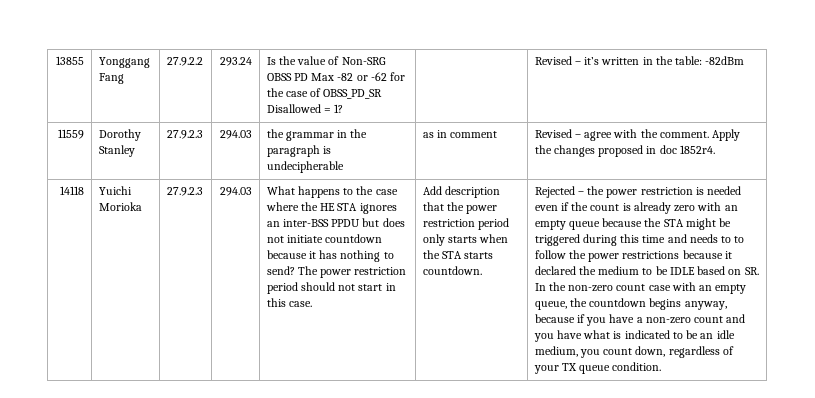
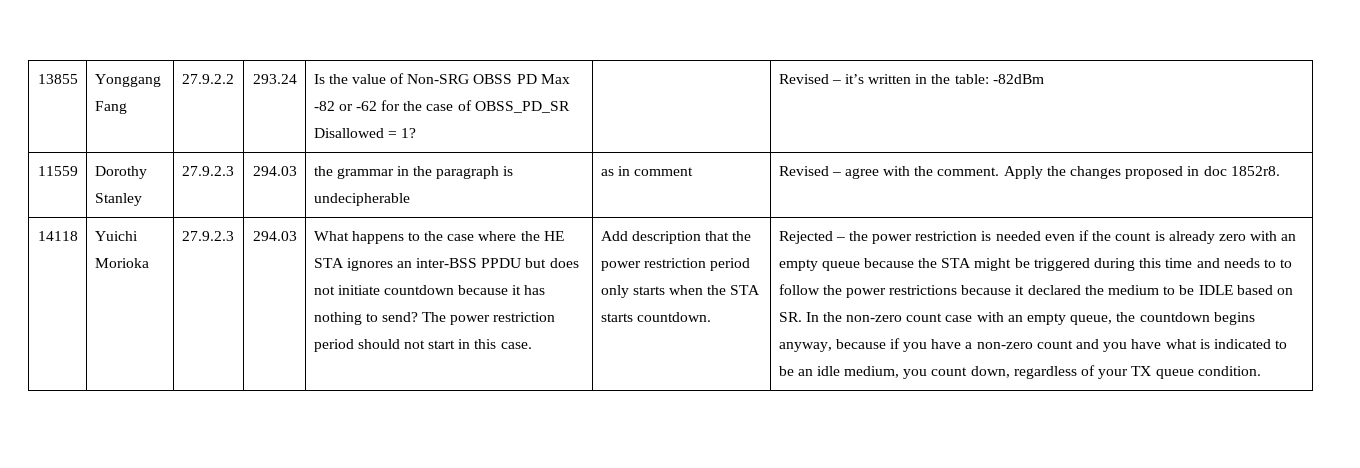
[679,145,715,154] 1852r4. -> [1230,166,1280,176] 1852r8.

